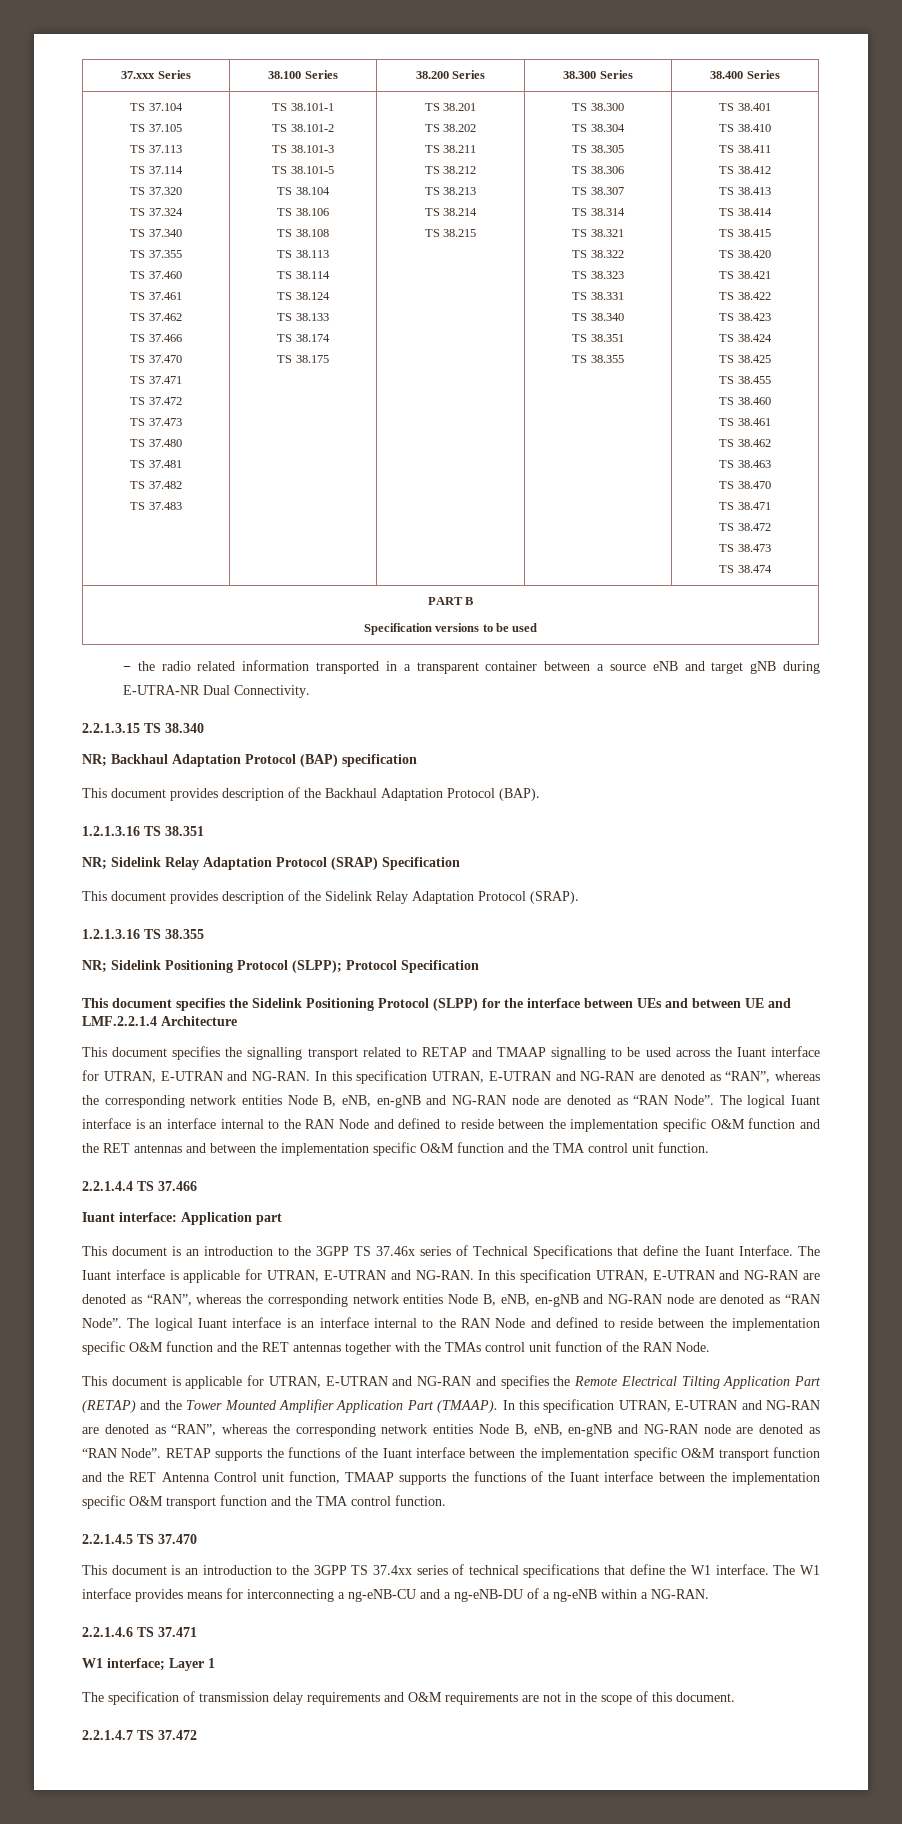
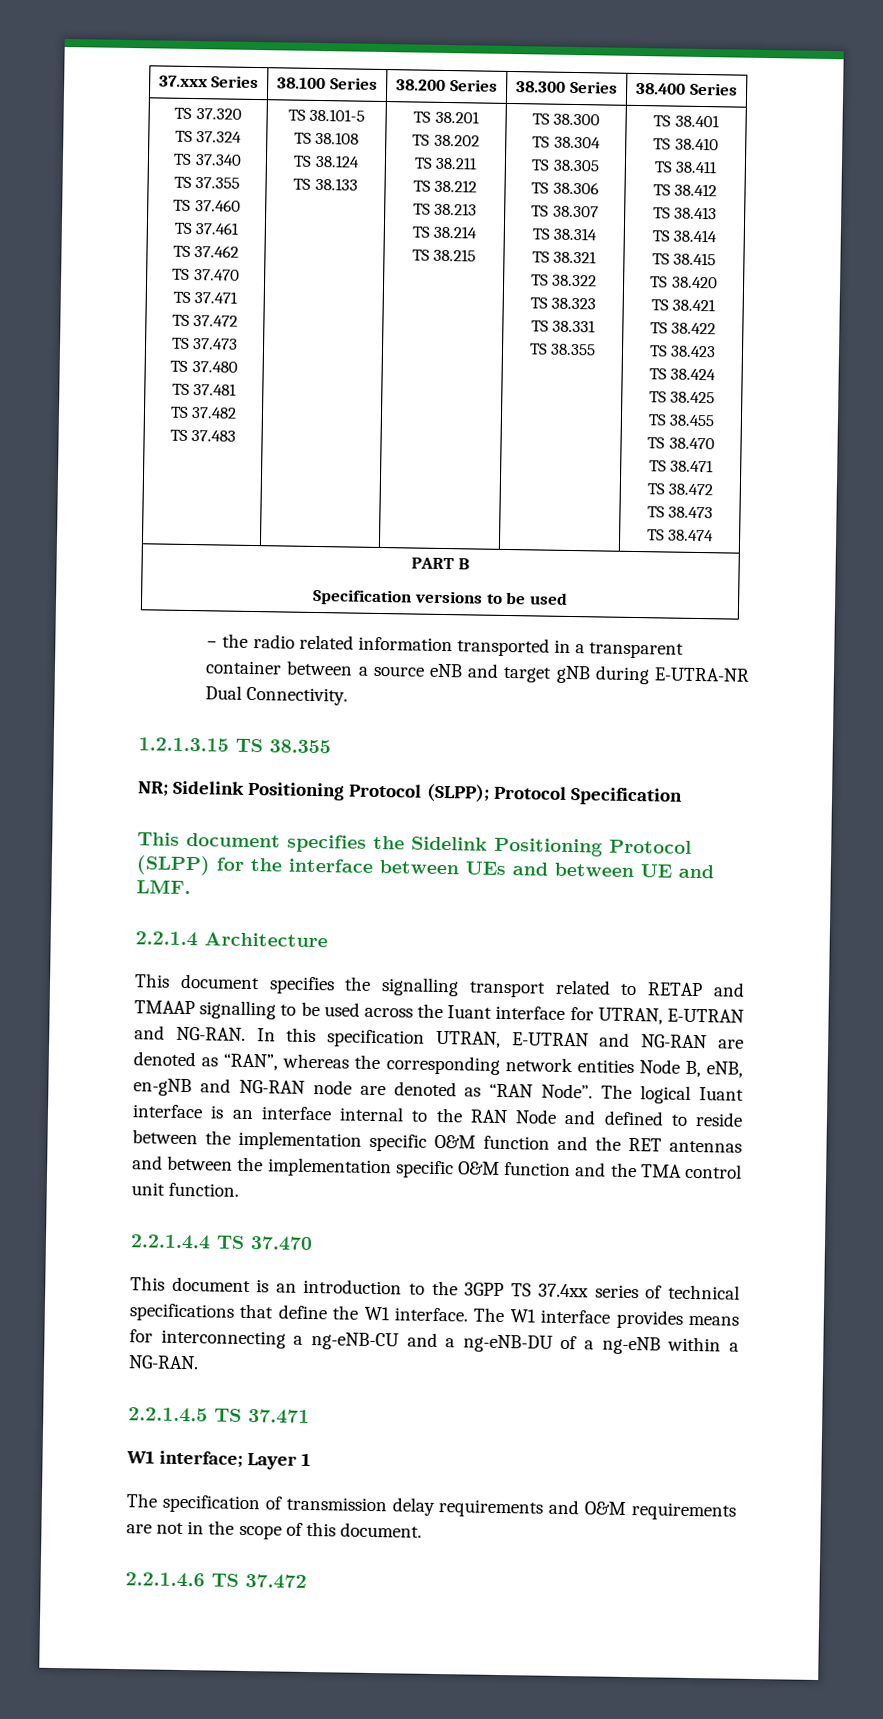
[148,103,183,111] [130,124,182,132] [130,145,182,153] [130,166,183,174] [130,187,146,195] 37.104 // TS 37.105 // TS 37.113 // TS 37.114 // TS -> (193, 113) none
[130,334,182,342] // TS 37.466 -> (240, 251) none
[290,103,334,111] [272,124,334,132] [272,145,334,153] [272,166,334,174] [277,187,330,195] [277,208,329,216] [277,229,329,237] [277,250,329,258] [277,271,330,279] 38.101-1 // TS 38.101-2 // TS 38.101-3 // TS 38.101-5 // TS 38.104 // TS 38.106 // TS 38.108 // TS 38.113 // TS 38.114 -> [309,108,366,122] [293,131,360,145] 38.101-5 // TS 38.108
[277,334,330,342] [277,355,329,363] // TS 38.174 // TS 38.175 -> (358, 184) none
[572,313,624,321] [572,334,624,342] // TS 38.340 // TS 38.351 -> (597, 326) none
[719,397,771,405] [719,418,771,426] [719,439,771,447] [719,460,771,468] // TS 38.460 // TS 38.461 // TS 38.462 // TS 38.463 -> (716, 420) none
[82,723,204,733] [82,754,417,767] [82,787,540,801] [82,826,204,836] [82,857,460,870] [82,890,579,904] [82,929,140,939] 2.2.1.3.15 TS 38.340 // NR; Backhaul Adaptation Protocol (BAP) specification // This document provides description of the Backhaul Adaptation Protocol (BAP). // 1.2.1.3.16 TS 38.351 // NR; Sidelink Relay Adaptation Protocol (SRAP) Specification // This document provides description of the Sidelink Relay Adaptation Protocol (SRAP). // 1.2.1.3.16 -> [138,737,229,752] 1.2.1.3.15
[82,1016,157,1026] LMF.2.2.1.4 -> [136,879,191,895] [135,931,198,947] LMF. // 2.2.1.4
[158,1181,197,1191] [82,1212,282,1225] [82,1245,820,1259] [82,1269,820,1283] [82,1294,821,1307] [82,1317,820,1331] [82,1341,710,1355] [82,1375,821,1389] [82,1399,820,1413] [82,1424,821,1437] [82,1447,820,1461] [82,1471,820,1485] [82,1495,446,1509] [82,1534,154,1544] 37.466 // Iuant interface: Application part // This document is an introduction to the 3GPP TS 37.46x series of Technical Specifications that define the Iuant Interface. The Iuant interface is applicable for UTRAN, E-UTRAN and NG-RAN. In this specification UTRAN, E-UTRAN and NG-RAN are denoted as “RAN”, whereas the corresponding network entities Node B, eNB, en-gNB and NG-RAN node are denoted as “RAN Node”. The logical Iuant interface is an interface internal to the RAN Node and defined to reside between the implementation specific O&M function and the RET antennas together with the TMAs control unit function of the RAN Node. // This document is applicable for UTRAN, E-UTRAN and NG-RAN and specifies the Remote Electrical Tilting Application Part (RETAP) and the Tower Mounted Amplifier Application Part (TMAAP). In this specification UTRAN, E-UTRAN and NG-RAN are denoted as “RAN”, whereas the corresponding network entities Node B, eNB, en-gNB and NG-RAN node are denoted as “RAN Node”. RETAP supports the functions of the Iuant interface between the implementation specific O&M transport function and the RET Antenna Control unit function, TMAAP supports the functions of the Iuant interface between the implementation specific O&M transport function and the TMA control function. // 2.2.1.4.5 TS -> (245, 1242) none
[82,1627,133,1637] 2.2.1.4.6 -> [128,1407,208,1423] 2.2.1.4.5
[82,1730,133,1740] 2.2.1.4.7 -> [125,1572,205,1588] 2.2.1.4.6

